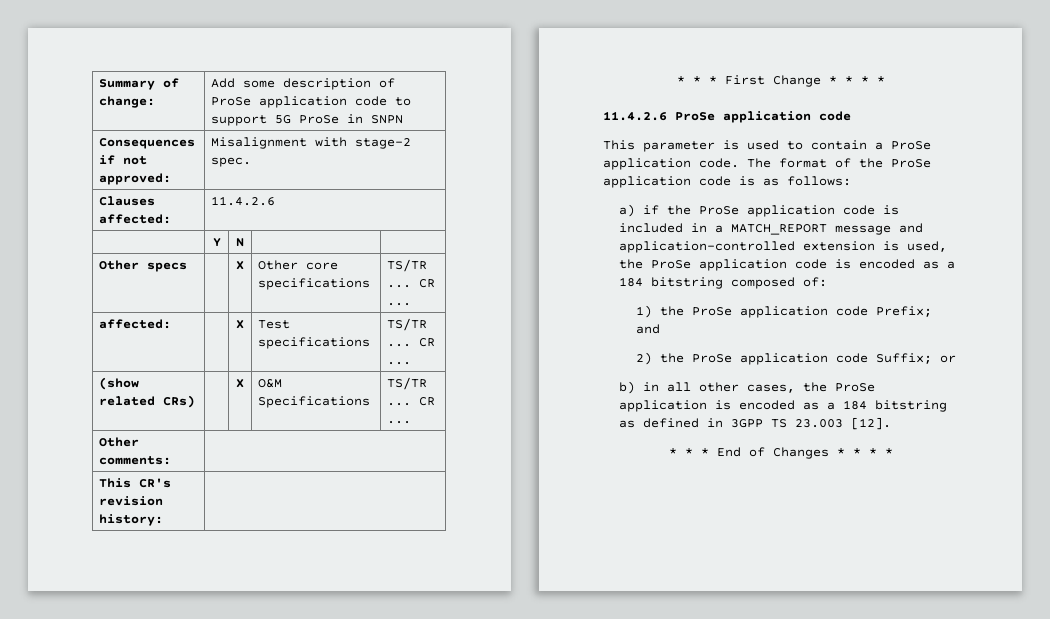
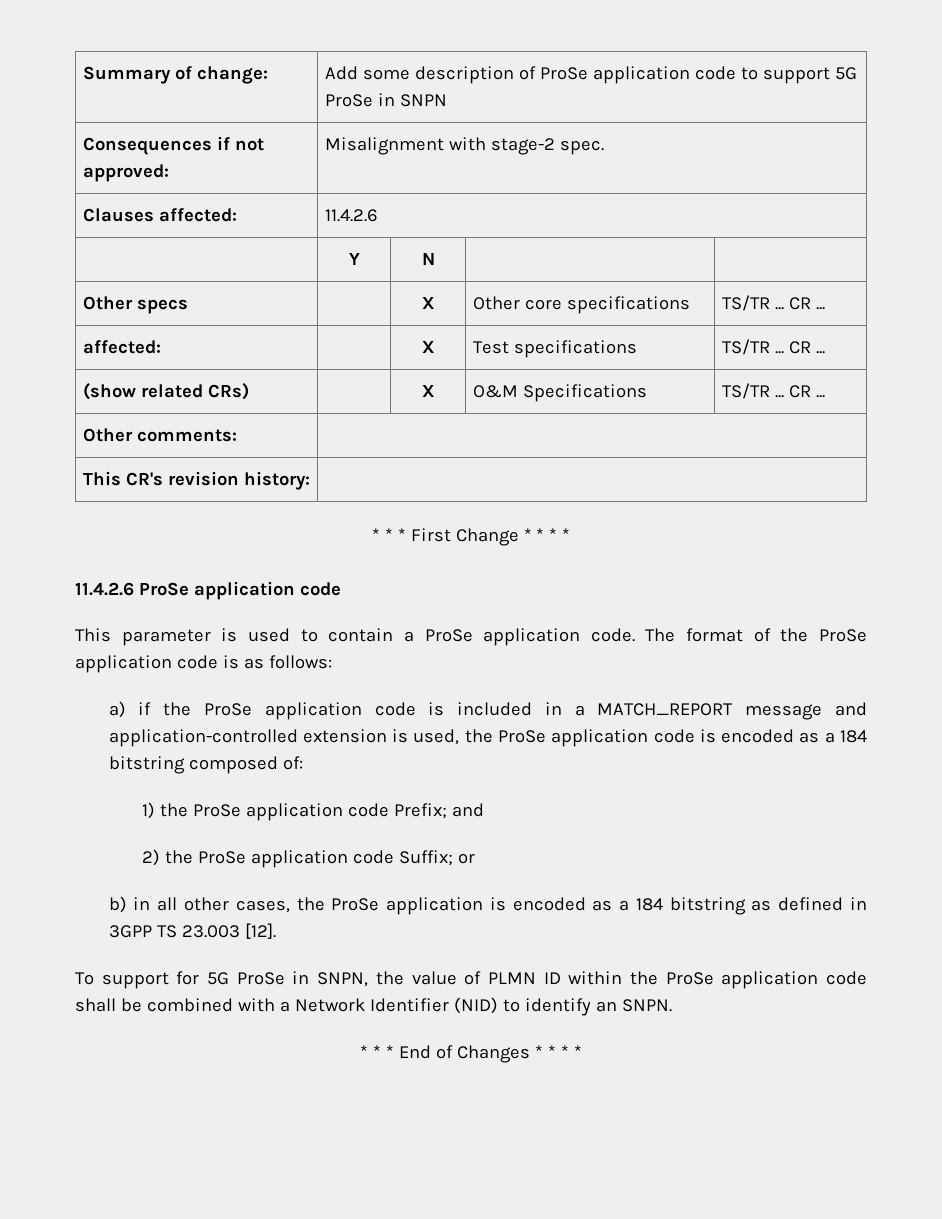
(892, 423) none -> [75,971,867,989] [75,997,672,1016] // To support for 5G ProSe in SNPN, the value of PLMN ID within the ProSe application code shall be combined with a Network Identifier (NID) to identify an SNPN.

